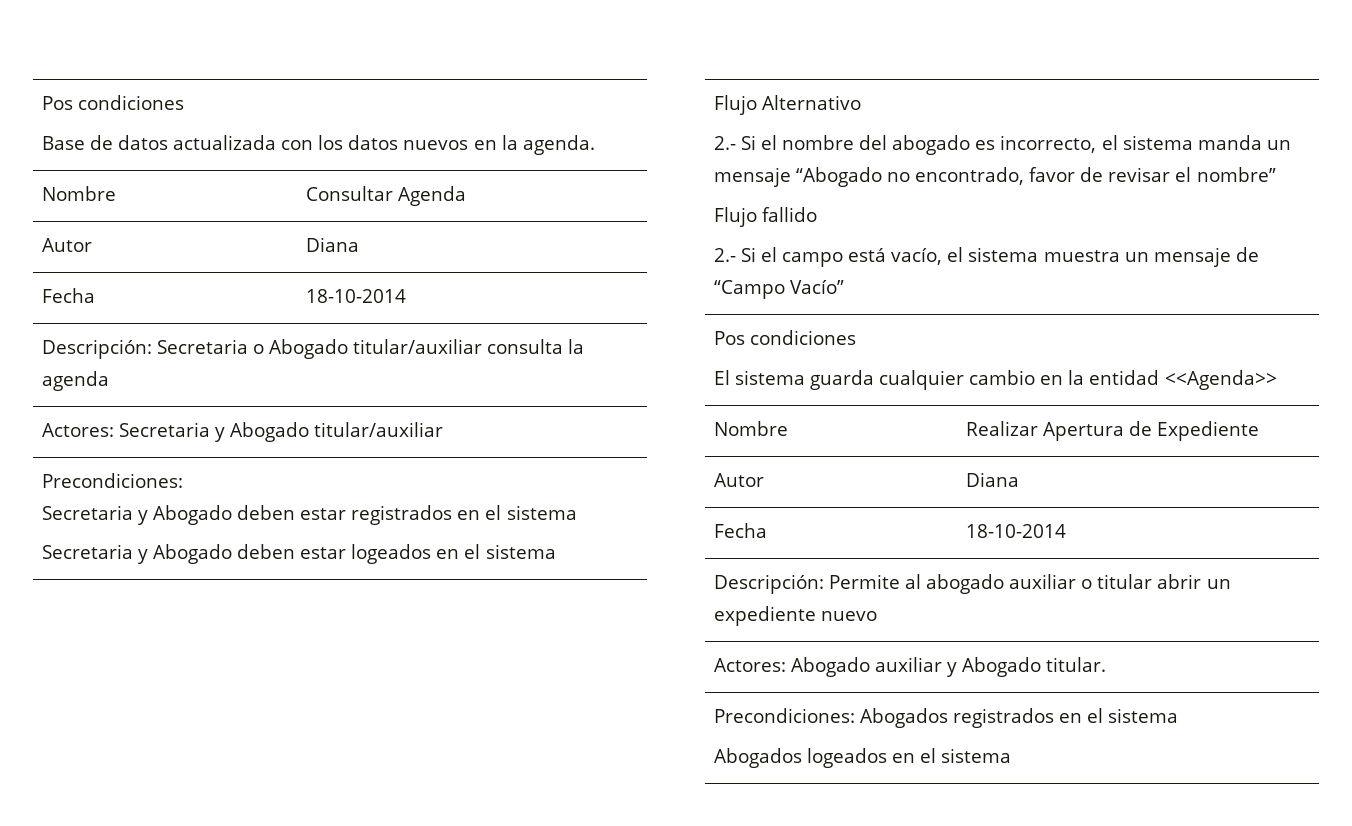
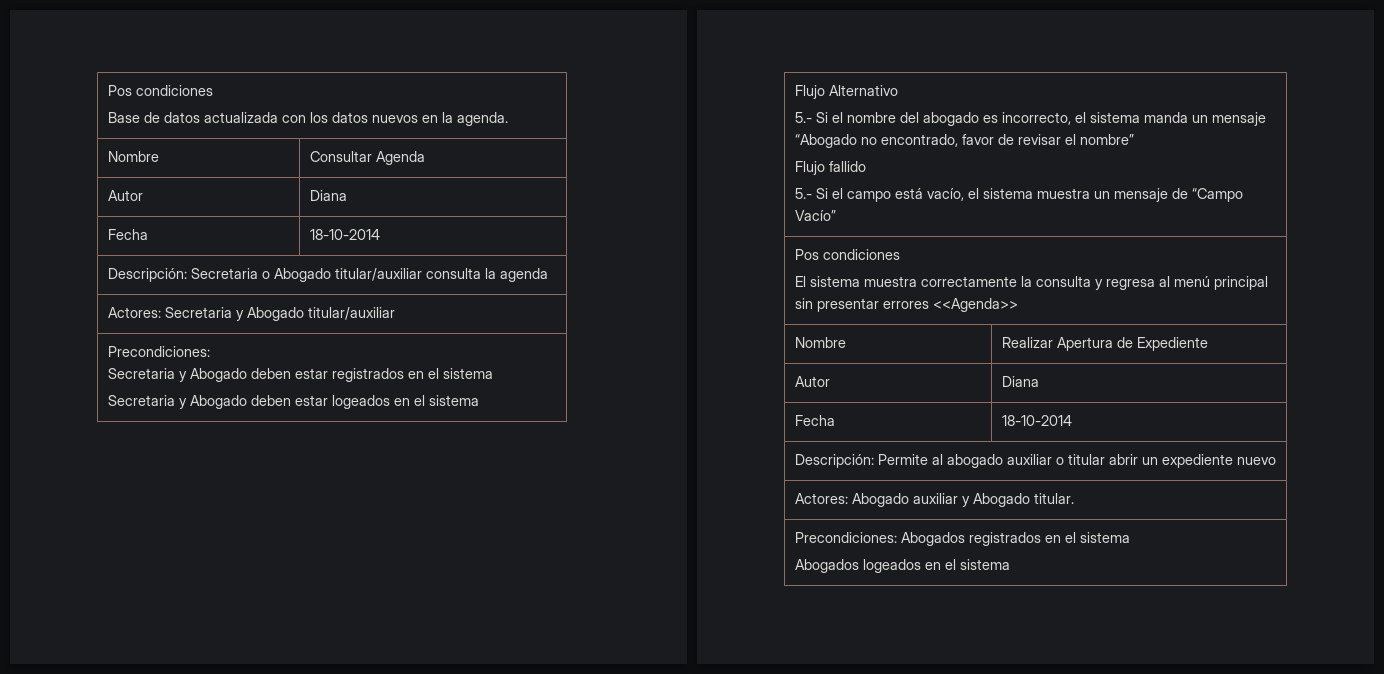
[713,136,736,150] 2.- -> [794,112,812,123] 5.-
[713,248,736,262] 2.- -> [794,188,812,199] 5.-
[809,370,1160,390] guarda cualquier cambio en la entidad -> [863,276,1268,290] [794,298,929,312] muestra correctamente la consulta y regresa al menú principal sin presentar errores

